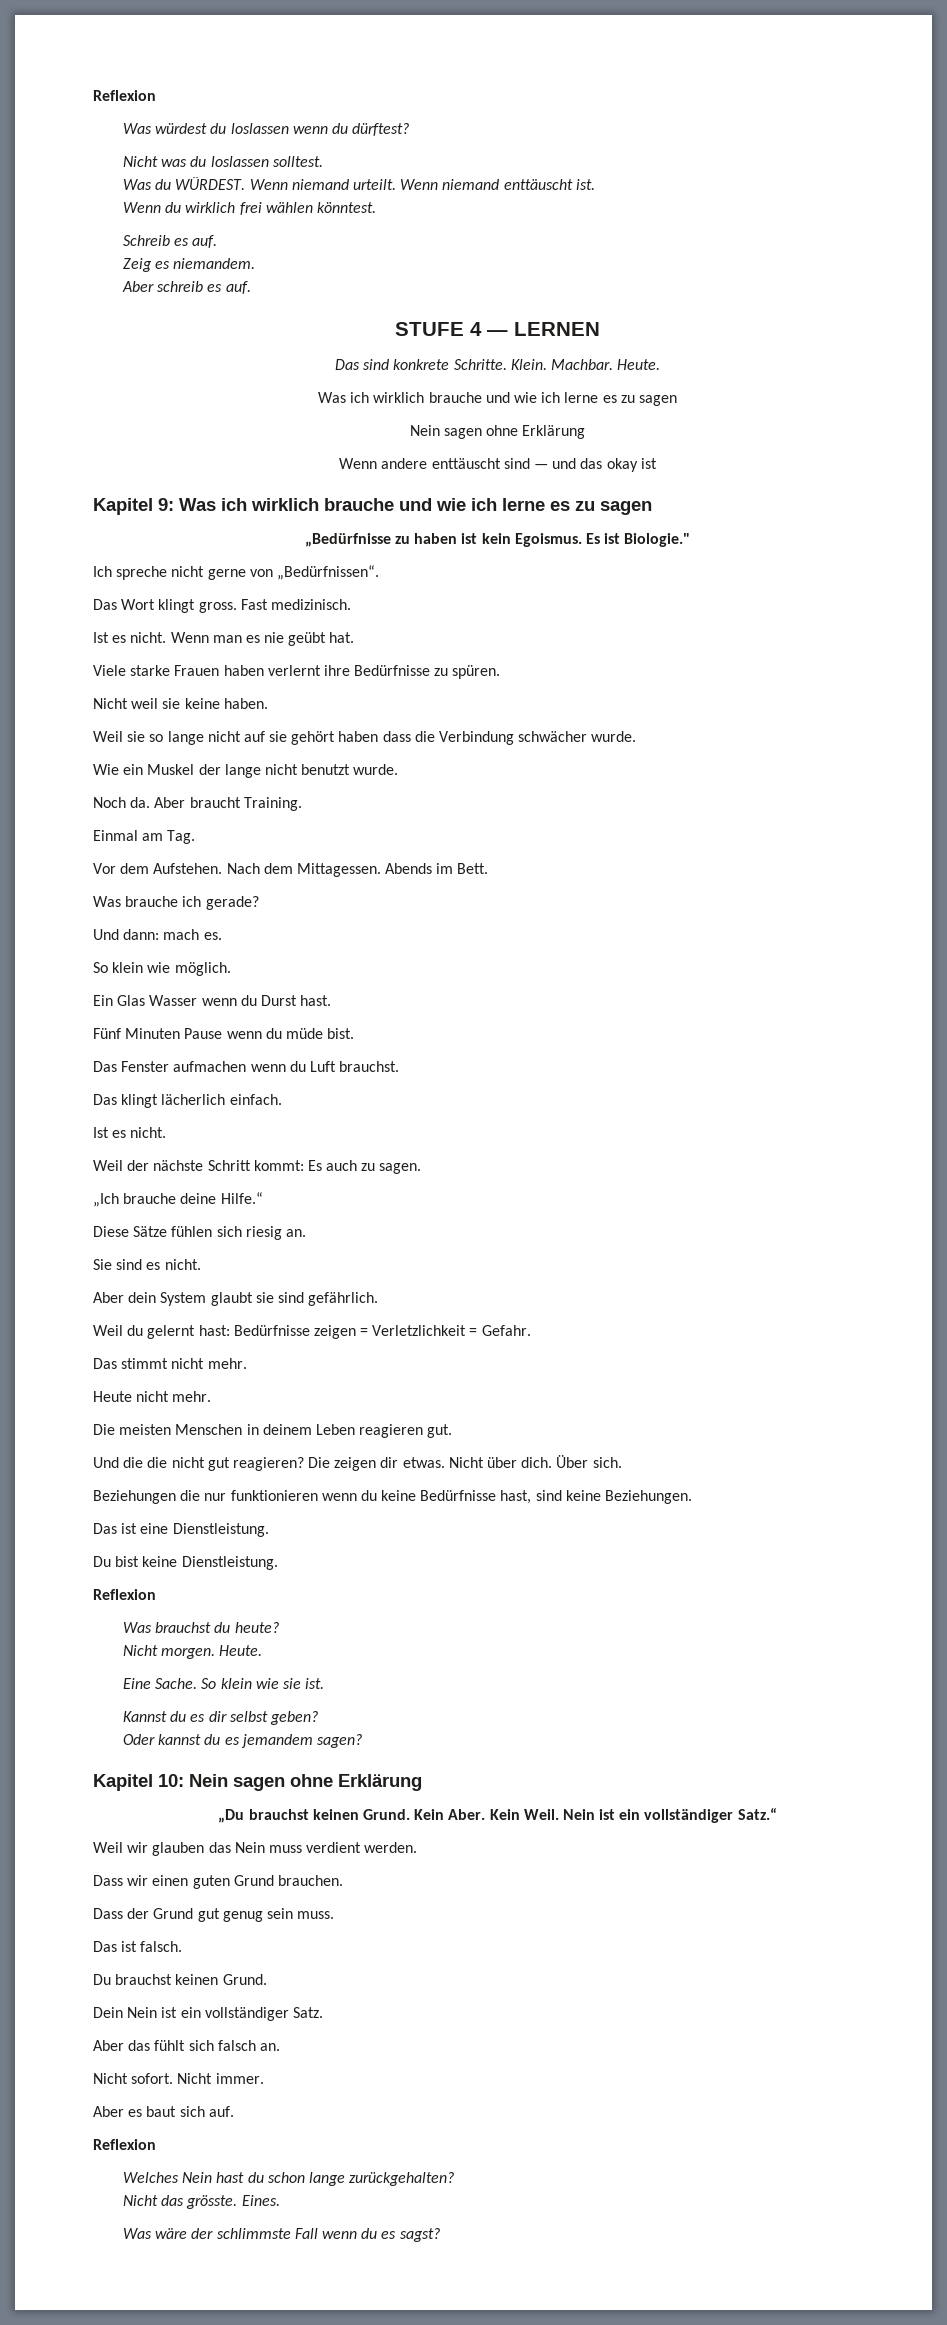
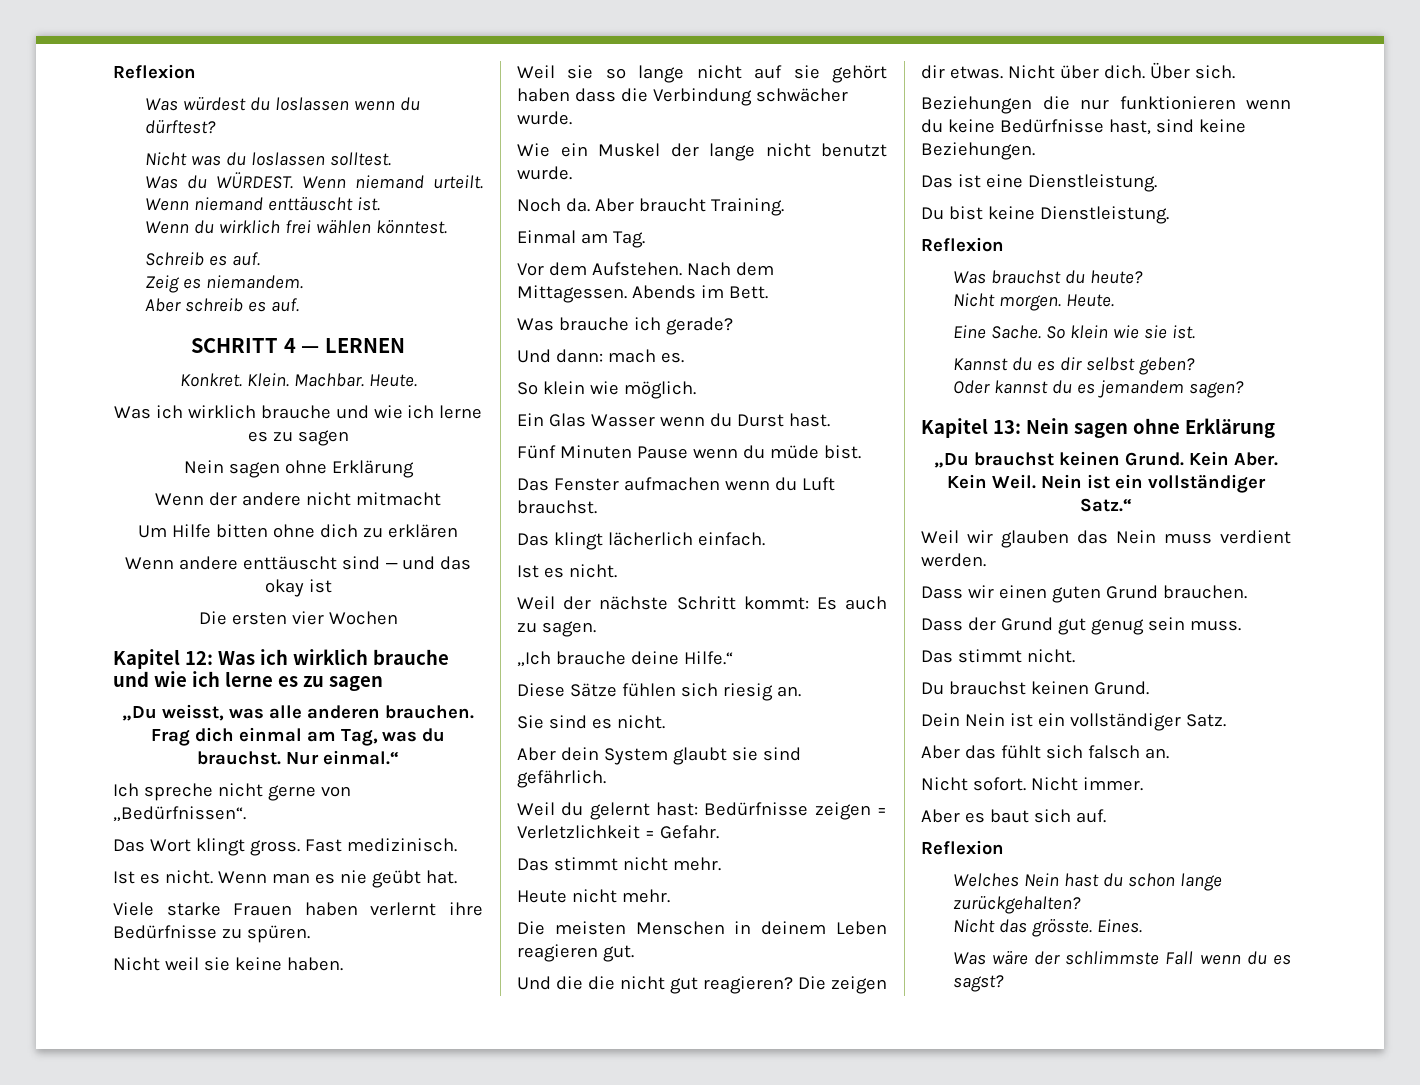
[395,322,464,336] STUFE -> [191,338,279,353] SCHRITT
[334,359,507,370] Das sind konkrete Schritte. -> [179,373,242,387] Konkret.
(586, 432) none -> [155,492,441,506] [138,524,458,538] // Wenn der andere nicht mitmacht // Um Hilfe bitten ohne dich zu erklären
[93,498,174,515] // Kapitel 9: -> [198,611,398,625] [113,649,213,669] // Die ersten vier Wochen // Kapitel 12:
[304,533,691,547] „Bedürfnisse zu haben ist kein Egoismus. Es ist Biologie." -> [122,704,474,721] [150,727,446,746] [197,750,399,765] „Du weisst, was alle anderen brauchen. Frag dich einmal am Tag, was du brauchst. Nur einmal.“
[158,1774,184,1787] 10: -> [992,420,1021,434] 13:
[121,1941,183,1952] ist falsch. -> [957,649,1075,663] stimmt nicht.

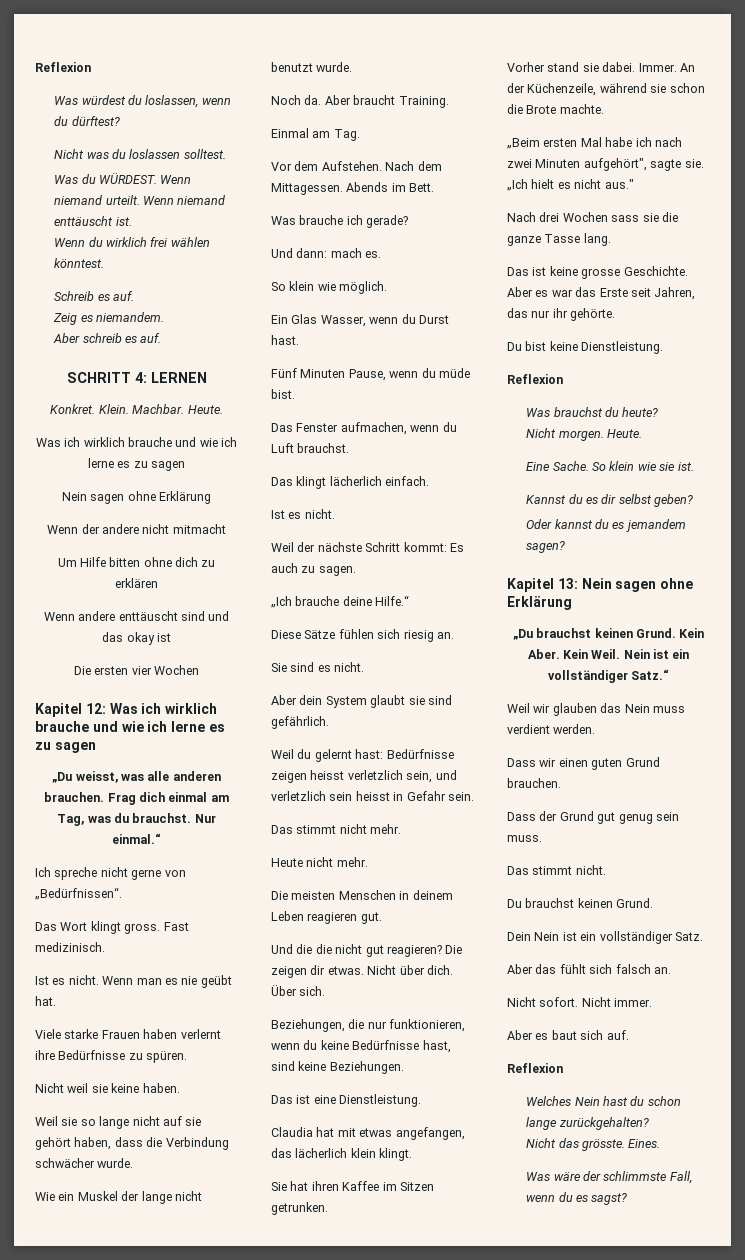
[274,97,349,111] loslassen -> [145,95,199,108] loslassen,
[283,338,320,353] 4 — -> [134,372,147,383] 4:
[384,563,398,569] — -> (205, 616) none
[517,88,570,102] haben -> [74,1137,112,1150] haben,
[590,414,655,427] Wasser -> [320,315,366,327] Wasser,
[636,446,688,459] Pause -> [348,369,386,381] Pause,
[623,477,720,491] aufmachen -> [340,422,407,435] aufmachen,
[877,808,887,815] [517,825,719,839] = Verletzlichkeit = Gefahr. -> [310,770,457,783] [271,791,474,801] heisst verletzlich sein, und verletzlich sein heisst in Gefahr sein.
[921,96,1032,114] Beziehungen -> [271,1019,345,1032] Beziehungen,
[1119,96,1236,110] funktionieren -> [389,1019,466,1032] funktionieren,
(1157, 183) none -> [271,1127,465,1140] [271,1148,413,1161] [271,1181,434,1191] [271,1202,328,1215] [507,62,695,72] [507,83,705,96] [507,104,604,114] [507,137,682,149] [507,158,704,171] [507,179,634,191] [507,212,678,222] [507,233,611,246] [507,266,688,279] [507,287,696,300] [507,308,616,321] // Claudia hat mit etwas angefangen, das lächerlich klein klingt. // Sie hat ihren Kaffee im Sitzen getrunken. // Vorher stand sie dabei. Immer. An der Küchenzeile, während sie schon die Brote machte. // „Beim ersten Mal habe ich nach zwei Minuten aufgehört", sagte sie. „Ich hielt es nicht aus." // Nach drei Wochen sass sie die ganze Tasse lang. // Das ist keine grosse Geschichte. Aber es war das Erste seit Jahren, das nur ihr gehörte.
[1165,951,1194,965] Fall -> [669,1171,692,1184] Fall,

